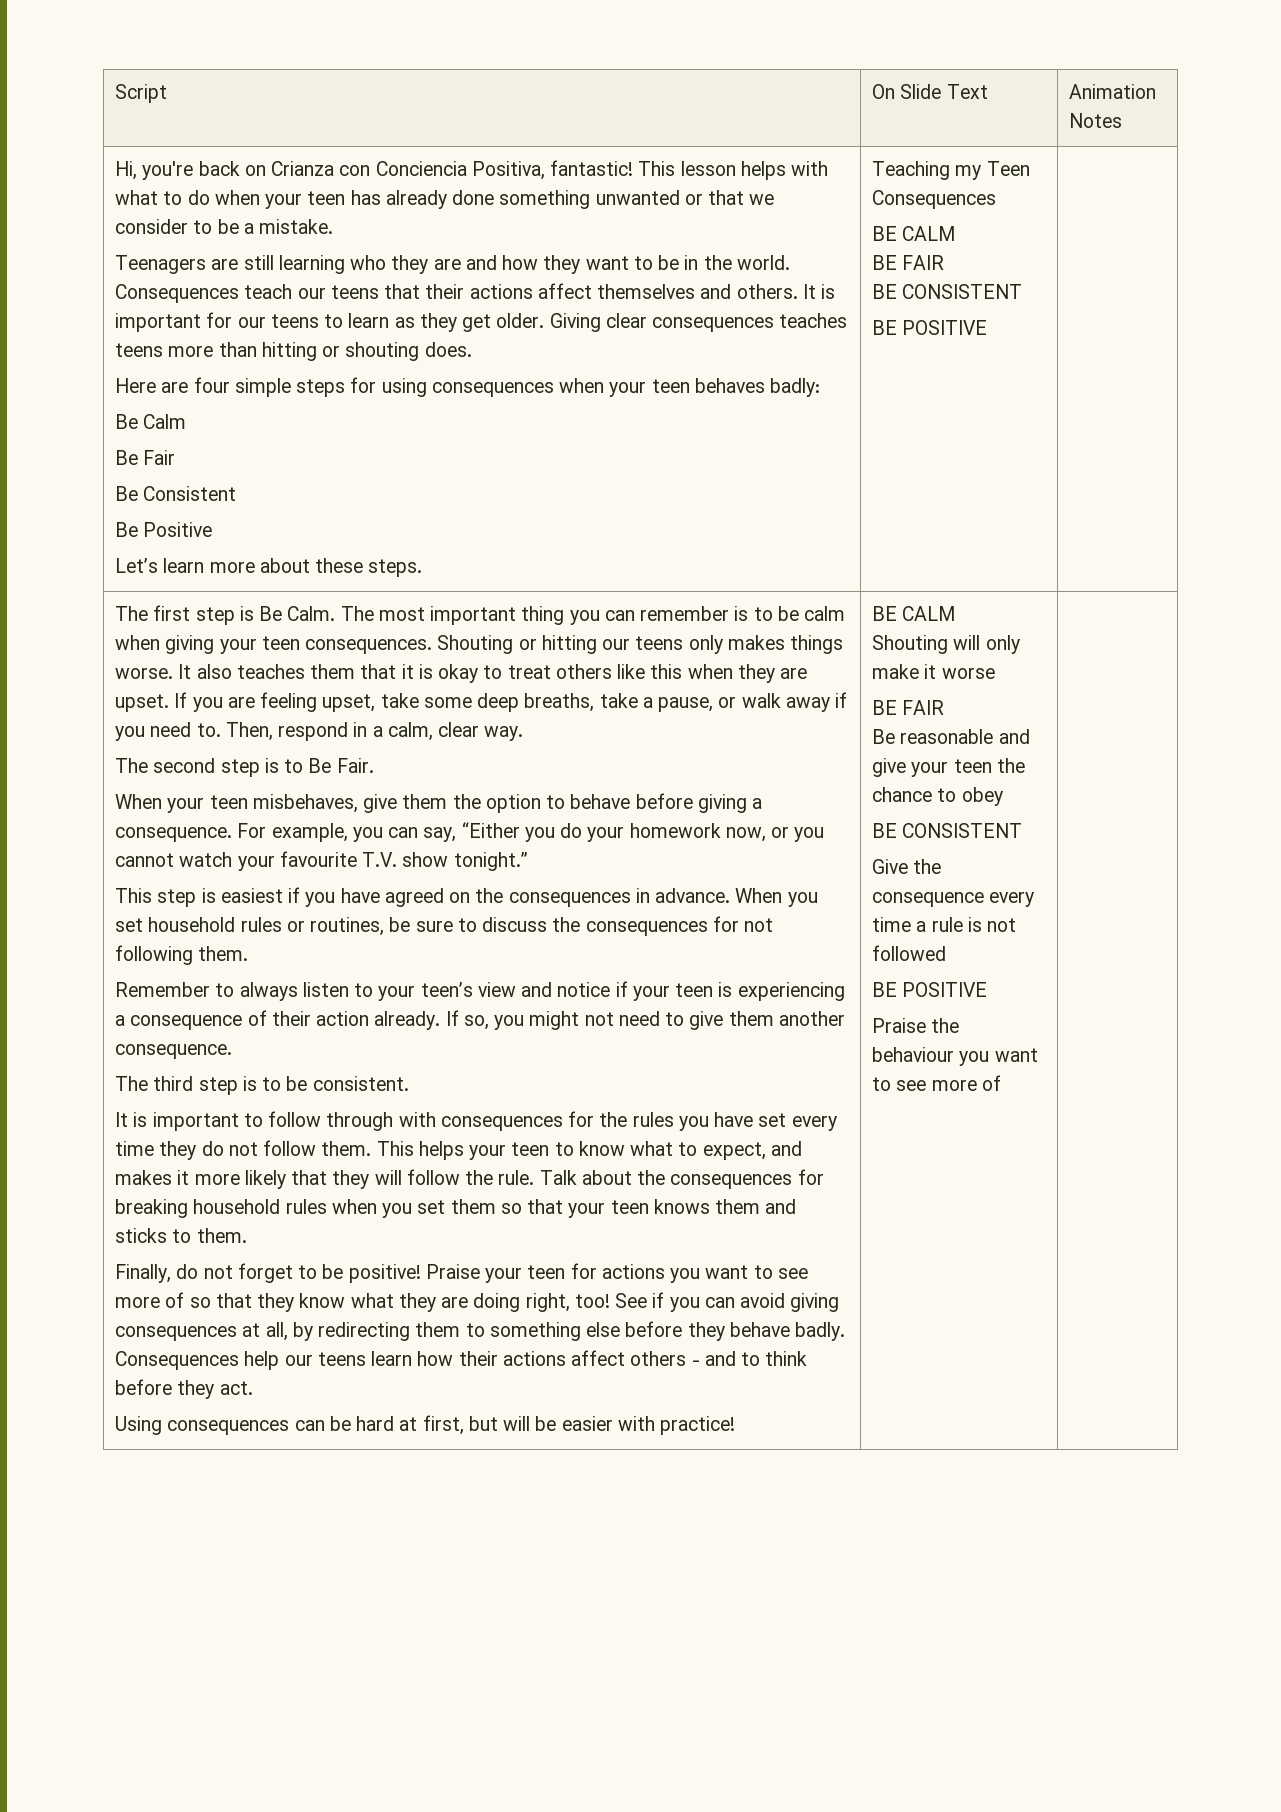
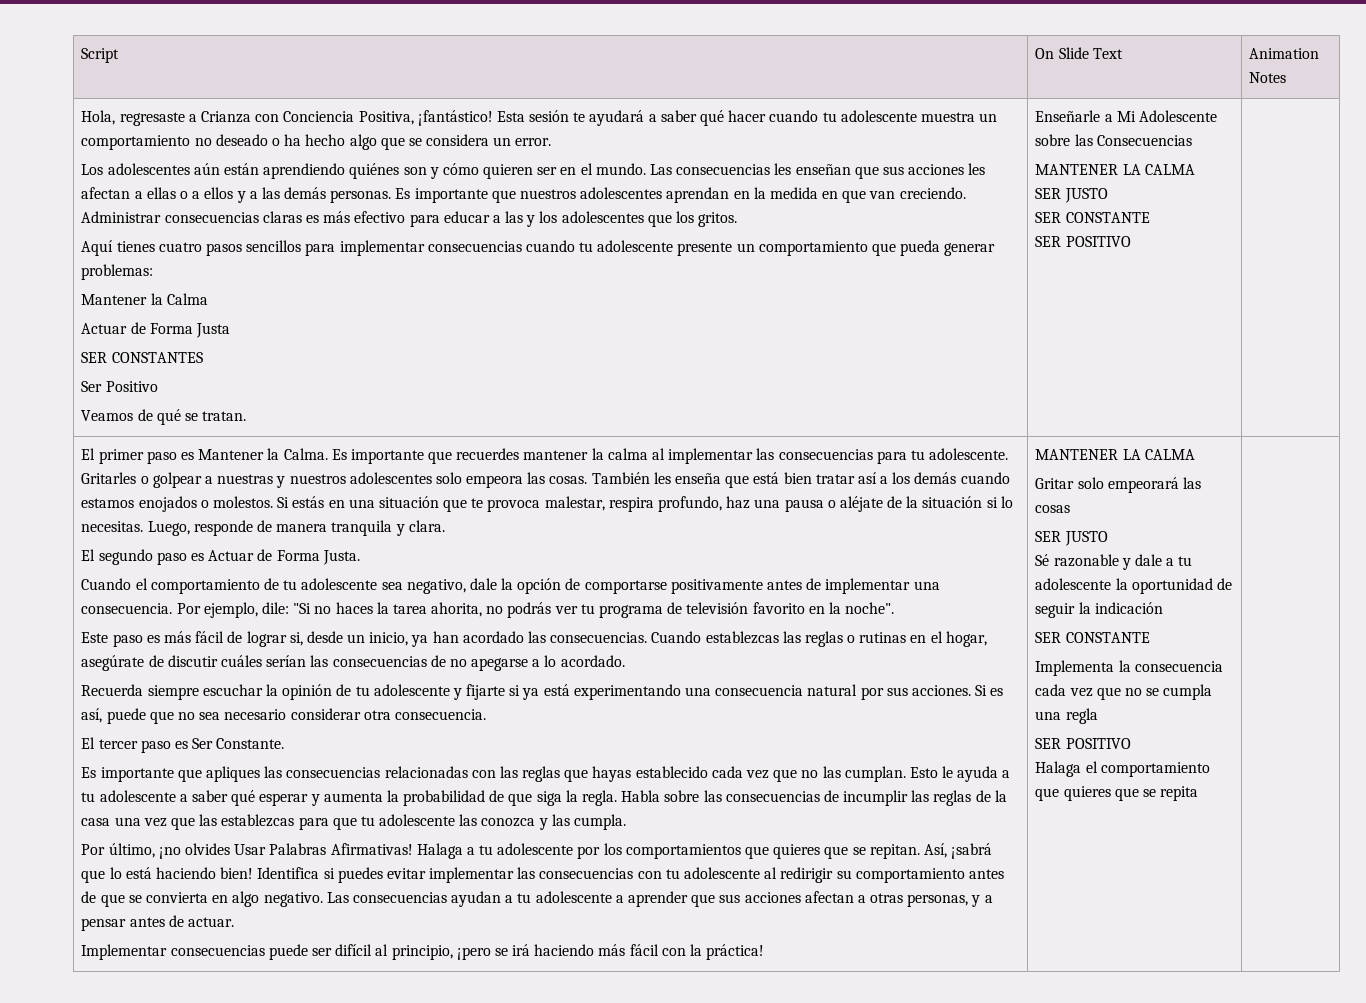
[114,160,829,180] [114,190,775,209] [114,219,334,234] [114,255,790,274] [114,283,836,303] [114,312,848,332] [114,342,472,361] [114,377,821,397] [114,414,187,429] [114,450,176,465] [114,486,237,501] [114,522,213,537] [114,558,423,577] [871,161,1030,180] [871,190,996,209] [871,226,956,241] [871,255,945,270] [871,284,1023,299] [871,320,988,335] [114,605,846,625] [114,635,844,654] [114,664,808,683] [114,692,848,712] [114,722,524,741] [114,758,374,777] [114,793,763,813] [114,822,825,842] [114,851,528,871] [114,887,818,907] [114,916,774,936] [114,945,249,965] [114,981,845,1001] [114,1010,845,1030] [114,1044,232,1059] [114,1076,409,1095] [114,1111,837,1131] [114,1140,802,1160] [114,1169,824,1189] [114,1199,797,1218] [114,1228,247,1243] [114,1263,808,1283] [114,1292,840,1312] [114,1321,846,1341] [114,1350,808,1370] [114,1379,253,1399] [114,1415,736,1435] [871,606,956,621] [871,635,1020,654] [871,664,995,679] [871,700,945,715] [871,729,1030,744] [871,758,1025,777] [871,787,1003,806] [871,823,1023,838] [871,859,942,874] [871,892,1035,907] [871,917,1017,932] [871,945,946,961] [871,982,988,997] [871,1018,960,1033] [871,1047,1038,1066] [871,1075,1001,1091] Hi, you're back on Crianza con Conciencia Positiva, fantastic! This lesson helps with what to do when your teen has already done something unwanted or that we consider to be a mistake. // Teenagers are still learning who they are and how they want to be in the world. Consequences teach our teens that their actions affect themselves and others. It is important for our teens to learn as they get older. Giving clear consequences teaches teens more than hitting or shouting does. // Here are four simple steps for using consequences when your teen behaves badly: // Be Calm // Be Fair // Be Consistent // Be Positive // Let’s learn more about these steps. | Teaching my Teen Consequences // BE CALM // BE FAIR // BE CONSISTENT // BE POSITIVE | // The first step is Be Calm. The most important thing you can remember is to be calm when giving your teen consequences. Shouting or hitting our teens only makes things worse. It also teaches them that it is okay to treat others like this when they are upset. If you are feeling upset, take some deep breaths, take a pause, or walk away if you need to. Then, respond in a calm, clear way. // The second step is to Be Fair. // When your teen misbehaves, give them the option to behave before giving a consequence. For example, you can say, “Either you do your homework now, or you cannot watch your favourite T.V. show tonight.” // This step is easiest if you have agreed on the consequences in advance. When you set household rules or routines, be sure to discuss the consequences for not following them. // Remember to always listen to your teen’s view and notice if your teen is experiencing a consequence of their action already. If so, you might not need to give them another consequence. // The third step is to be consistent. // It is important to follow through with consequences for the rules you have set every time they do not follow them. This helps your teen to know what to expect, and makes it more likely that they will follow the rule. Talk about the consequences for breaking household rules when you set them so that your teen knows them and sticks to them. // Finally, do not forget to be positive! Praise your teen for actions you want to see more of so that they know what they are doing right, too! See if you can avoid giving consequences at all, by redirecting them to something else before they behave badly. Consequences help our teens learn how their actions affect others - and to think before they act. // Using consequences can be hard at first, but will be easier with practice! | BE CALM // Shouting will only make it worse // BE FAIR // Be reasonable and give your teen the chance to obey // BE CONSISTENT // Give the consequence every time a rule is not followed // BE POSITIVE // Praise the behaviour you want to see more of -> [81,110,998,126] [81,134,552,150] [81,163,986,179] [81,187,966,203] [81,211,738,227] [81,240,996,256] [81,264,154,280] [81,293,208,305] [81,322,230,338] [81,352,203,363] [81,381,158,392] [81,409,247,425] [1035,110,1217,122] [1035,134,1192,146] [1035,164,1195,175] [1035,188,1108,203] [1035,212,1150,223] [1035,236,1131,247] [81,448,1009,464] [81,472,1010,488] [81,496,1013,512] [81,520,445,536] [81,549,360,565] [81,578,940,594] [81,602,895,618] [81,631,987,647] [81,655,625,671] [81,684,1004,700] [81,708,486,724] [81,737,285,753] [81,766,1011,782] [81,790,1007,806] [81,814,627,830] [81,843,993,859] [81,867,1004,883] [81,891,993,907] [81,915,234,931] [81,944,765,960] [1035,449,1195,460] [1035,477,1201,493] [1035,505,1071,513] [1035,531,1108,546] [1035,554,1193,570] [1035,578,1232,594] [1035,602,1163,618] [1035,632,1150,643] [1035,660,1223,676] [1035,684,1213,700] [1035,708,1098,724] [1035,738,1131,749] [1035,761,1210,777] [1035,786,1199,801] Hola, regresaste a Crianza con Conciencia Positiva, ¡fantástico! Esta sesión te ayudará a saber qué hacer cuando tu adolescente muestra un comportamiento no deseado o ha hecho algo que se considera un error. // Los adolescentes aún están aprendiendo quiénes son y cómo quieren ser en el mundo. Las consecuencias les enseñan que sus acciones les afectan a ellas o a ellos y a las demás personas. Es importante que nuestros adolescentes aprendan en la medida en que van creciendo. Administrar consecuencias claras es más efectivo para educar a las y los adolescentes que los gritos. // Aquí tienes cuatro pasos sencillos para implementar consecuencias cuando tu adolescente presente un comportamiento que pueda generar problemas: // Mantener la Calma // Actuar de Forma Justa // SER CONSTANTES // Ser Positivo // Veamos de qué se tratan. | Enseñarle a Mi Adolescente sobre las Consecuencias // MANTENER LA CALMA // SER JUSTO // SER CONSTANTE // SER POSITIVO | // El primer paso es Mantener la Calma. Es importante que recuerdes mantener la calma al implementar las consecuencias para tu adolescente. Gritarles o golpear a nuestras y nuestros adolescentes solo empeora las cosas. También les enseña que está bien tratar así a los demás cuando estamos enojados o molestos. Si estás en una situación que te provoca malestar, respira profundo, haz una pausa o aléjate de la situación si lo necesitas. Luego, responde de manera tranquila y clara. // El segundo paso es Actuar de Forma Justa. // Cuando el comportamiento de tu adolescente sea negativo, dale la opción de comportarse positivamente antes de implementar una consecuencia. Por ejemplo, dile: "Si no haces la tarea ahorita, no podrás ver tu programa de televisión favorito en la noche". // Este paso es más fácil de lograr si, desde un inicio, ya han acordado las consecuencias. Cuando establezcas las reglas o rutinas en el hogar, asegúrate de discutir cuáles serían las consecuencias de no apegarse a lo acordado. // Recuerda siempre escuchar la opinión de tu adolescente y fijarte si ya está experimentando una consecuencia natural por sus acciones. Si es así, puede que no sea necesario considerar otra consecuencia. // El tercer paso es Ser Constante. // Es importante que apliques las consecuencias relacionadas con las reglas que hayas establecido cada vez que no las cumplan. Esto le ayuda a tu adolescente a saber qué esperar y aumenta la probabilidad de que siga la regla. Habla sobre las consecuencias de incumplir las reglas de la casa una vez que las establezcas para que tu adolescente las conozca y las cumpla. // Por último, ¡no olvides Usar Palabras Afirmativas! Halaga a tu adolescente por los comportamientos que quieres que se repitan. Así, ¡sabrá que lo está haciendo bien! Identifica si puedes evitar implementar las consecuencias con tu adolescente al redirigir su comportamiento antes de que se convierta en algo negativo. Las consecuencias ayudan a tu adolescente a aprender que sus acciones afectan a otras personas, y a pensar antes de actuar. // Implementar consecuencias puede ser difícil al principio, ¡pero se irá haciendo más fácil con la práctica! | MANTENER LA CALMA // Gritar solo empeorará las cosas // SER JUSTO // Sé razonable y dale a tu adolescente la oportunidad de seguir la indicación // SER CONSTANTE // Implementa la consecuencia cada vez que no se cumpla una regla // SER POSITIVO // Halaga el comportamiento que quieres que se repita

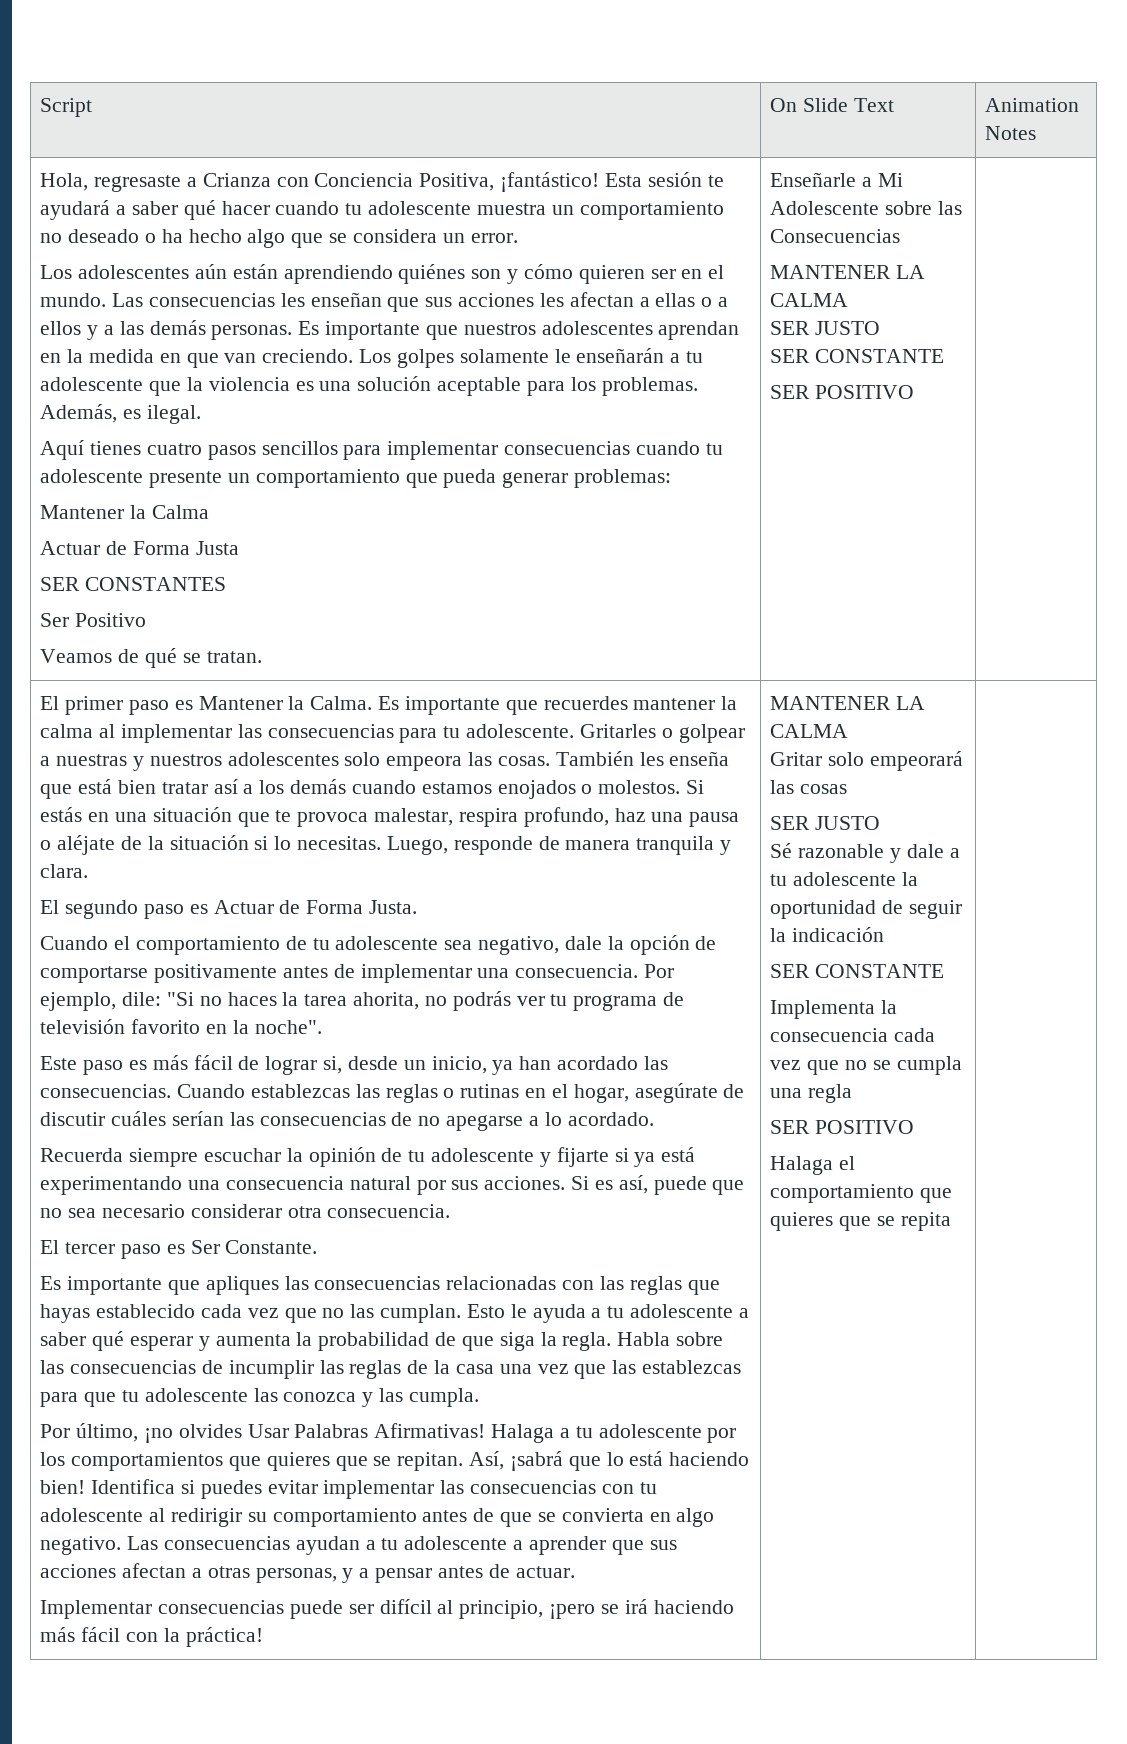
[81,211,738,227] Administrar consecuencias claras es más efectivo para educar a las y los adolescentes que los gritos. -> [359,348,703,368] [40,376,698,396] [40,404,202,424] Los golpes solamente le enseñarán a tu adolescente que la violencia es una solución aceptable para los problemas. Además, es ilegal.

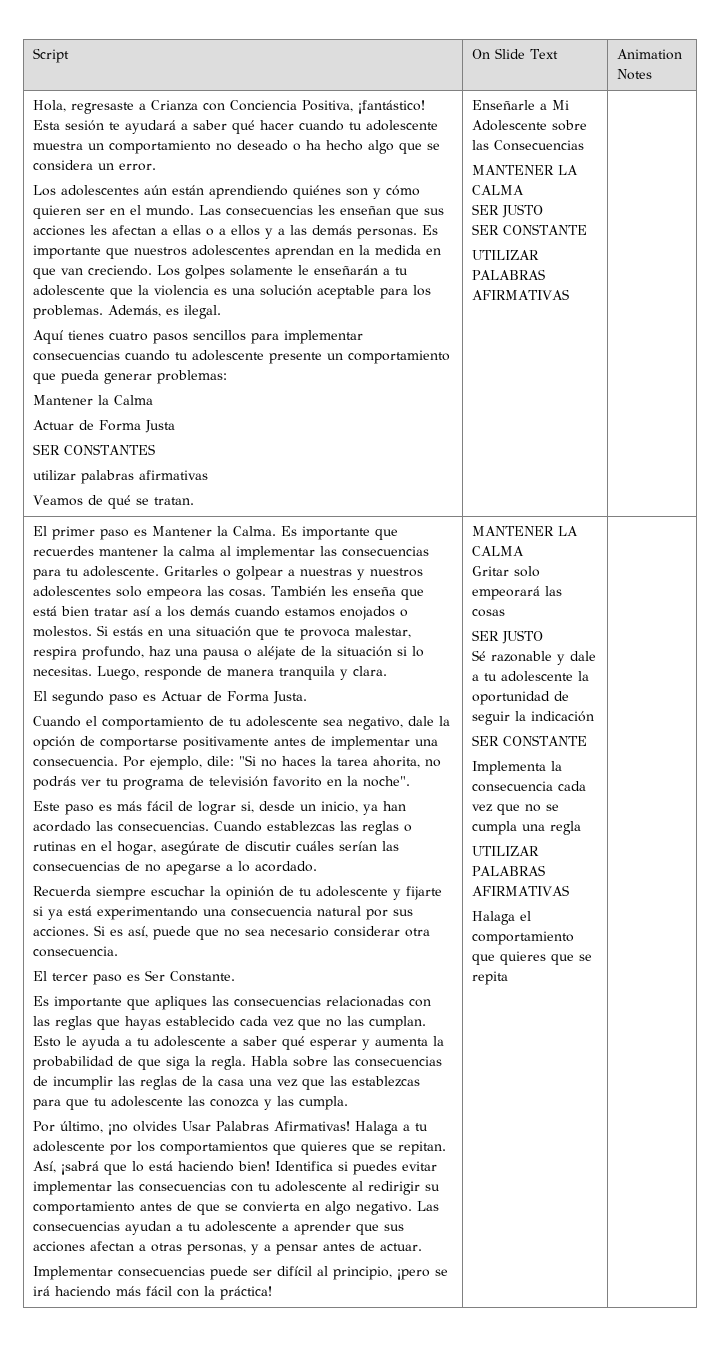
[40,613,147,627] Ser Positivo -> [33,470,209,484] utilizar palabras afirmativas
[770,385,915,399] SER POSITIVO -> [472,250,540,260] [472,269,546,280] [472,289,570,300] UTILIZAR PALABRAS AFIRMATIVAS
[770,1120,915,1134] SER POSITIVO -> [472,846,540,856] [472,865,546,876] [472,885,570,896] UTILIZAR PALABRAS AFIRMATIVAS

